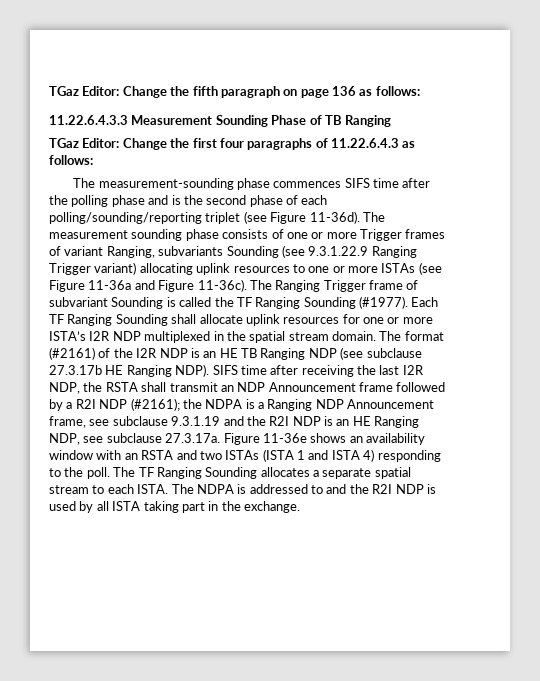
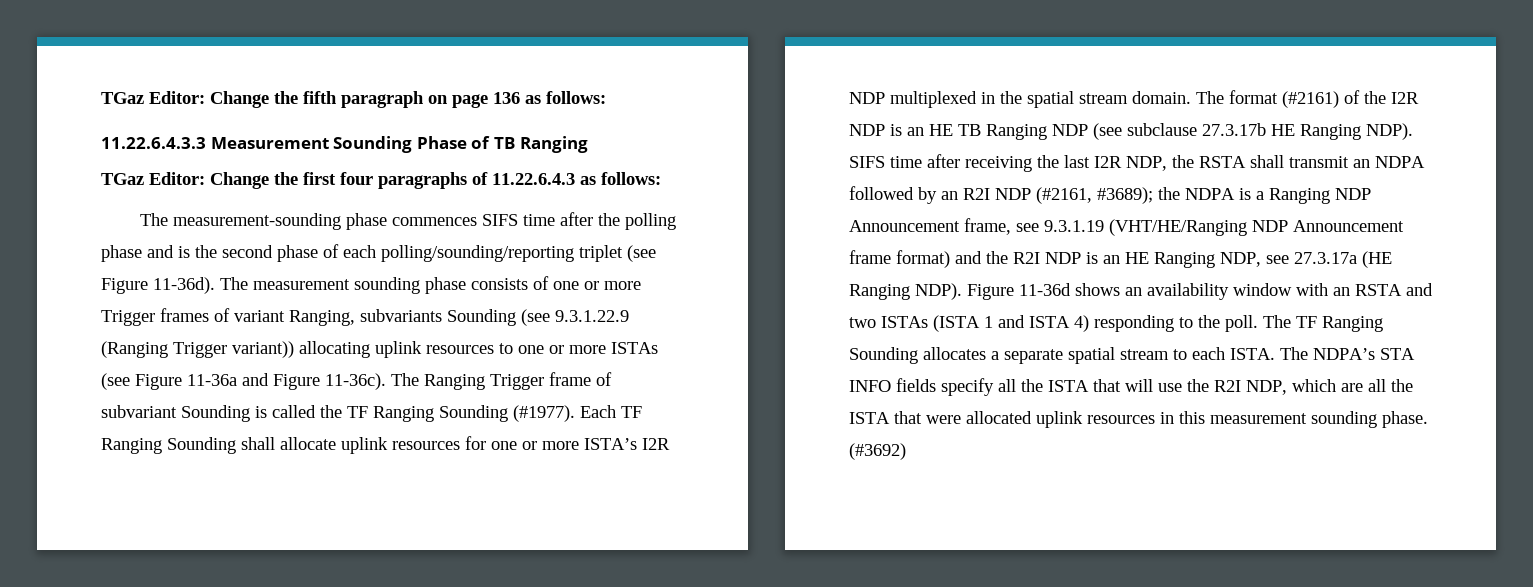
[371,246,417,258] [49,262,137,275] Ranging Trigger variant) -> [101,341,294,358] (Ranging Trigger variant))
[237,382,393,392] NDP Announcement frame -> [1375,156,1425,168] NDPA
[66,398,180,411] a R2I NDP (#2161); -> [941,187,1153,204] an R2I NDP (#2161, #3689);
[112,416,221,426] subclause 9.3.1.19 -> [1044,219,1404,236] [849,250,950,268] 9.3.1.19 (VHT/HE/Ranging NDP Announcement frame format)
[106,433,307,445] subclause 27.3.17a. Figure 11-36e -> [1294,251,1392,268] [849,283,1071,300] 27.3.17a (HE Ranging NDP). Figure 11-36d
[196,484,436,494] [49,501,300,513] NDPA is addressed to and the R2I NDP is used by all ISTA taking part in the exchange. -> [1313,348,1415,360] [849,378,1413,396] [849,411,1428,428] [849,443,906,460] NDPA’s STA INFO fields specify all the ISTA that will use the R2I NDP, which are all the ISTA that were allocated uplink resources in this measurement sounding phase. (#3692)

